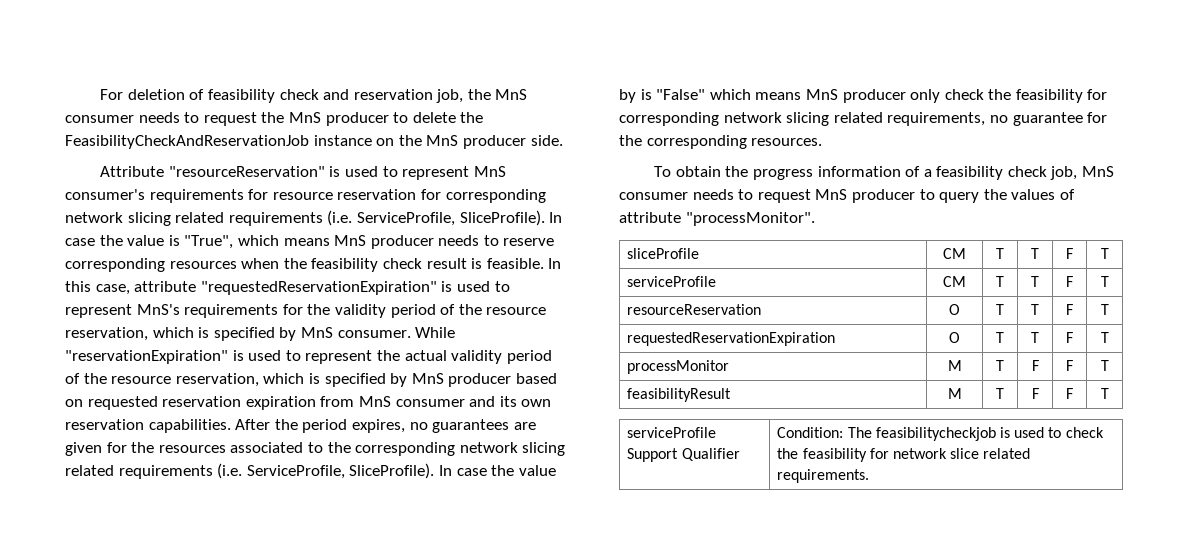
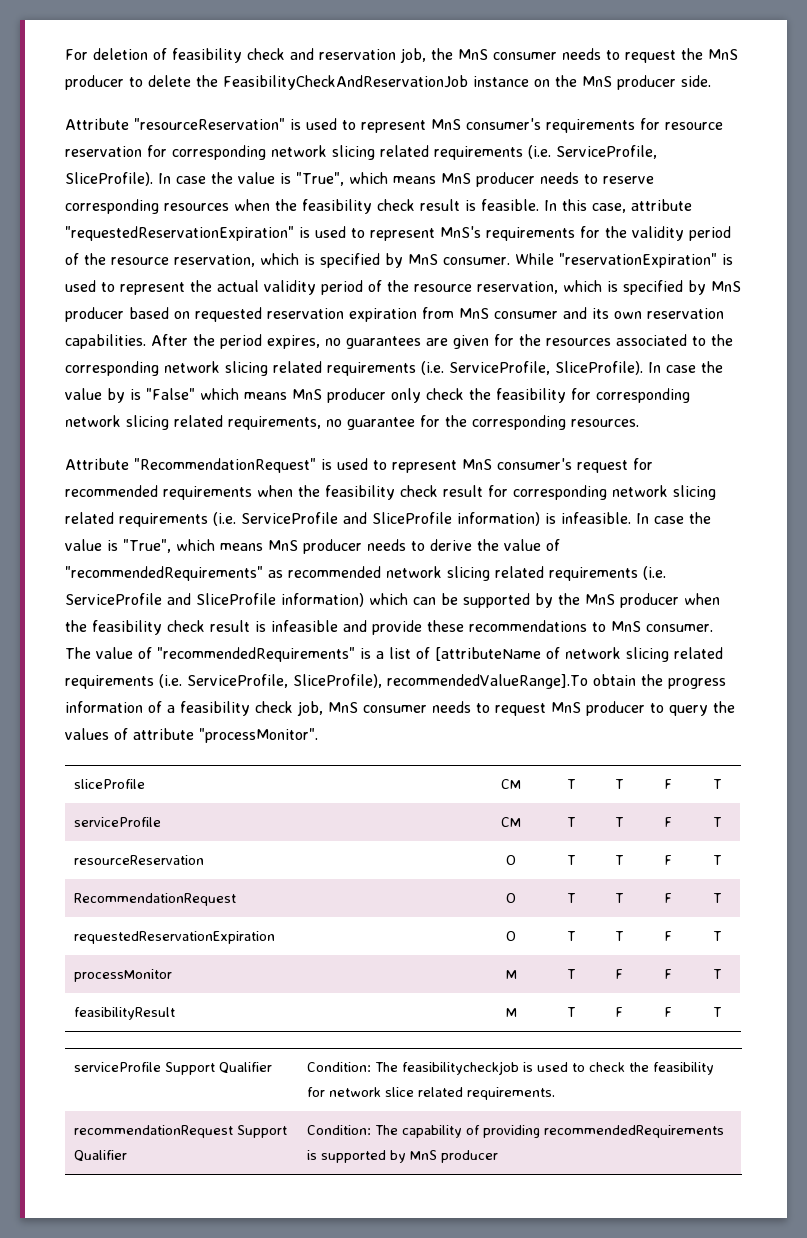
[654,166,672,177] To -> [65,458,653,473] [65,485,716,500] [65,512,711,527] [65,539,560,554] [65,566,666,581] [65,593,720,608] [65,620,713,635] [65,647,723,662] [65,674,588,689] Attribute "RecommendationRequest" is used to represent MnS consumer's request for recommended requirements when the feasibility check result for corresponding network slicing related requirements (i.e. ServiceProfile and SliceProfile information) is infeasible. In case the value is "True", which means MnS producer needs to derive the value of "recommendedRequirements" as recommended network slicing related requirements (i.e. ServiceProfile and SliceProfile information) which can be supported by the MnS producer when the feasibility check result is infeasible and provide these recommendations to MnS consumer. The value of "recommendedRequirements" is a list of [attributeName of network slicing related requirements (i.e. ServiceProfile, SliceProfile), recommendedValueRange].To
(1109, 309) none -> [73,893,236,906] [506,893,516,903] [566,893,575,903] [615,893,623,903] [664,893,672,903] [712,893,721,903] // RecommendationRequest | O | T | T | F | T
(870, 476) none -> [73,1125,287,1138] [73,1150,127,1162] [306,1125,724,1138] [306,1150,498,1163] // recommendationRequest Support Qualifier | Condition: The capability of providing recommendedRequirements is supported by MnS producer

